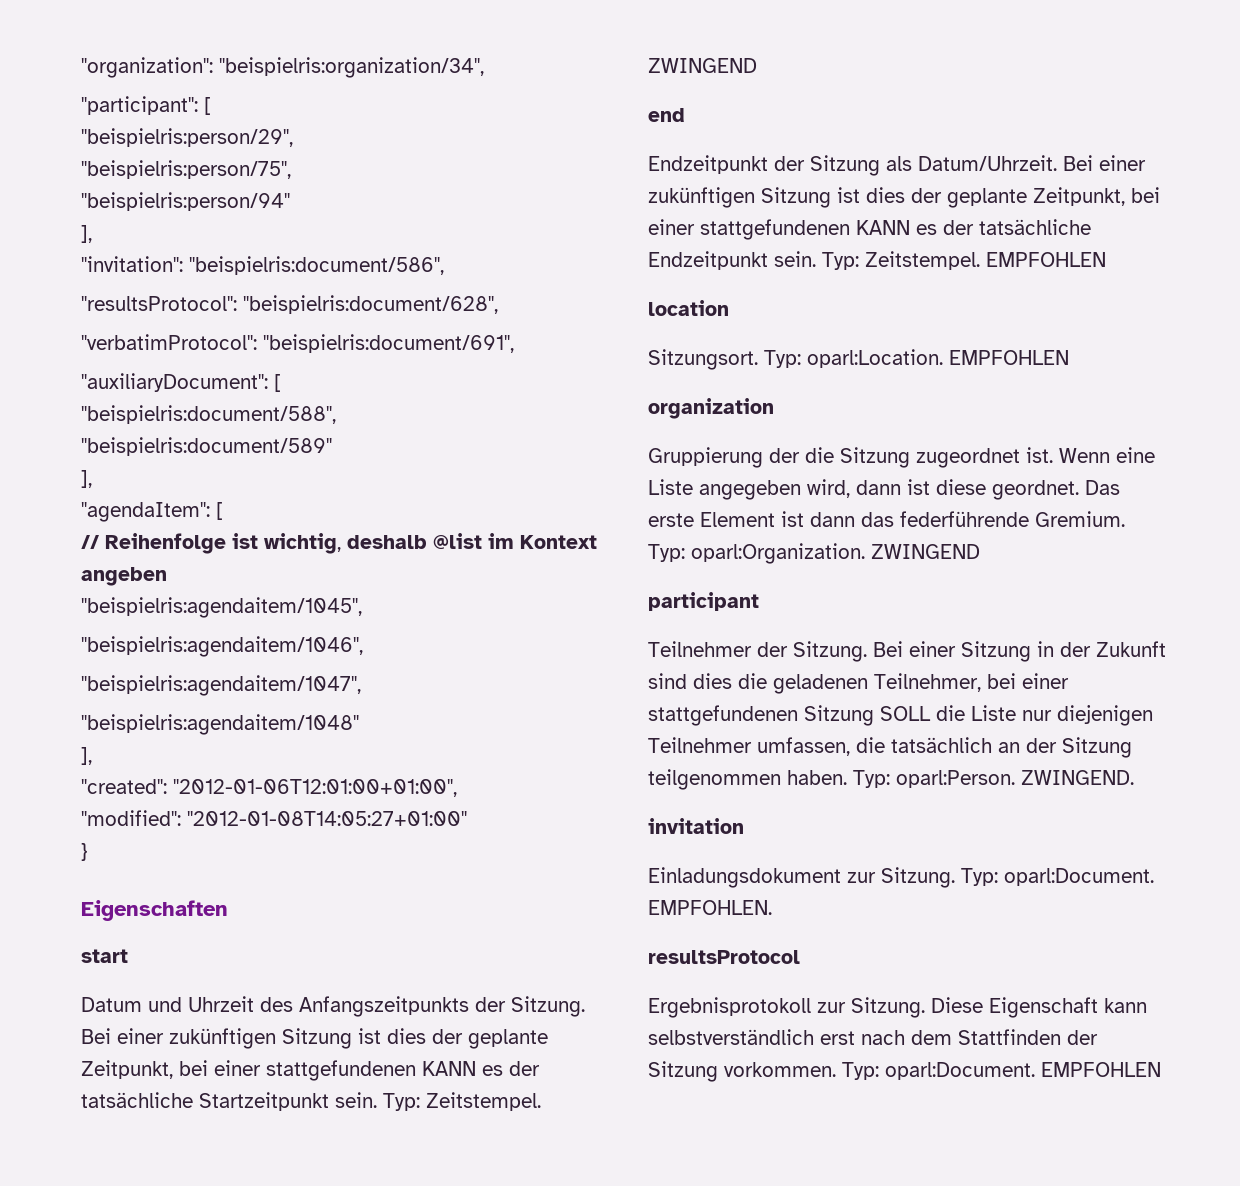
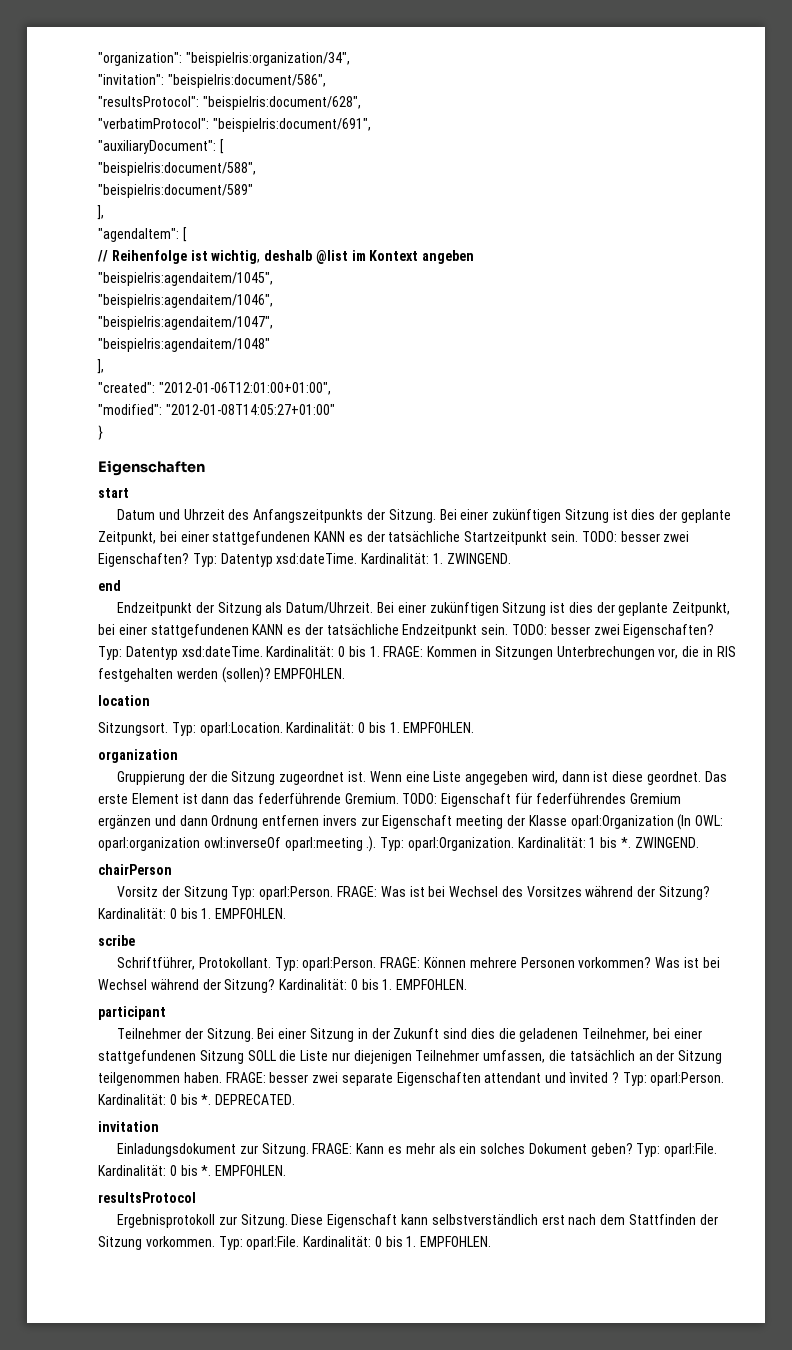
[81,96,211,115] [81,128,293,147] [81,160,291,179] [81,192,290,211] [81,225,92,243] // "participant": [ // "beispielris:person/29", // "beispielris:person/75", // "beispielris:person/94" // ], -> (350, 59) none
[383,1092,541,1111] [648,58,757,73] Typ: Zeitstempel. ZWINGEND -> [581,531,690,542] [98,553,511,567] TODO: besser zwei Eigenschaften? Typ: Datentyp xsd:dateTime. Kardinalität: 1. ZWINGEND.
[822,251,1106,270] Typ: Zeitstempel. EMPFOHLEN -> [512,624,715,638] [98,646,736,660] [98,667,346,683] TODO: besser zwei Eigenschaften? Typ: Datentyp xsd:dateTime. Kardinalität: 0 bis 1. FRAGE: Kommen in Sitzungen Unterbrechungen vor, die in RIS festgehalten werden (sollen)? EMPFOHLEN.
[949,350,1069,365] EMPFOHLEN -> [286,722,475,733] Kardinalität: 0 bis 1. EMPFOHLEN.
[648,543,980,564] Typ: oparl:Organization. ZWINGEND -> [402,793,681,807] [98,814,724,830] [98,836,699,852] [98,864,172,875] [117,886,710,900] [98,908,287,919] [98,935,135,946] [117,957,720,971] [98,979,468,993] TODO: Eigenschaft für federführendes Gremium ergänzen und dann Ordnung entfernen invers zur Eigenschaft meeting der Klasse oparl:Organization (In OWL: oparl:organization owl:inverseOf oparl:meeting .). Typ: oparl:Organization. Kardinalität: 1 bis *. ZWINGEND. // chairPerson // Vorsitz der Sitzung Typ: oparl:Person. FRAGE: Was ist bei Wechsel des Vorsitzes während der Sitzung? Kardinalität: 0 bis 1. EMPFOHLEN. // scribe // Schriftführer, Protokollant. Typ: oparl:Person. FRAGE: Können mehrere Personen vorkommen? Was ist bei Wechsel während der Sitzung? Kardinalität: 0 bis 1. EMPFOHLEN.
[853,770,1134,788] [648,818,744,834] [648,867,1154,888] Typ: oparl:Person. ZWINGEND. // invitation // Einladungsdokument zur Sitzung. Typ: oparl:Document. -> [225,1072,725,1086] [98,1094,296,1105] [98,1121,159,1132] [117,1143,718,1157] [98,1165,212,1176] FRAGE: besser zwei separate Eigenschaften attendant und ìnvited ? Typ: oparl:Person. Kardinalität: 0 bis *. DEPRECATED. // invitation // Einladungsdokument zur Sitzung. FRAGE: Kann es mehr als ein solches Dokument geben? Typ: oparl:File. Kardinalität: 0 bis *.
[885,1062,1161,1080] oparl:Document. EMPFOHLEN -> [246,1236,492,1250] oparl:File. Kardinalität: 0 bis 1. EMPFOHLEN.

